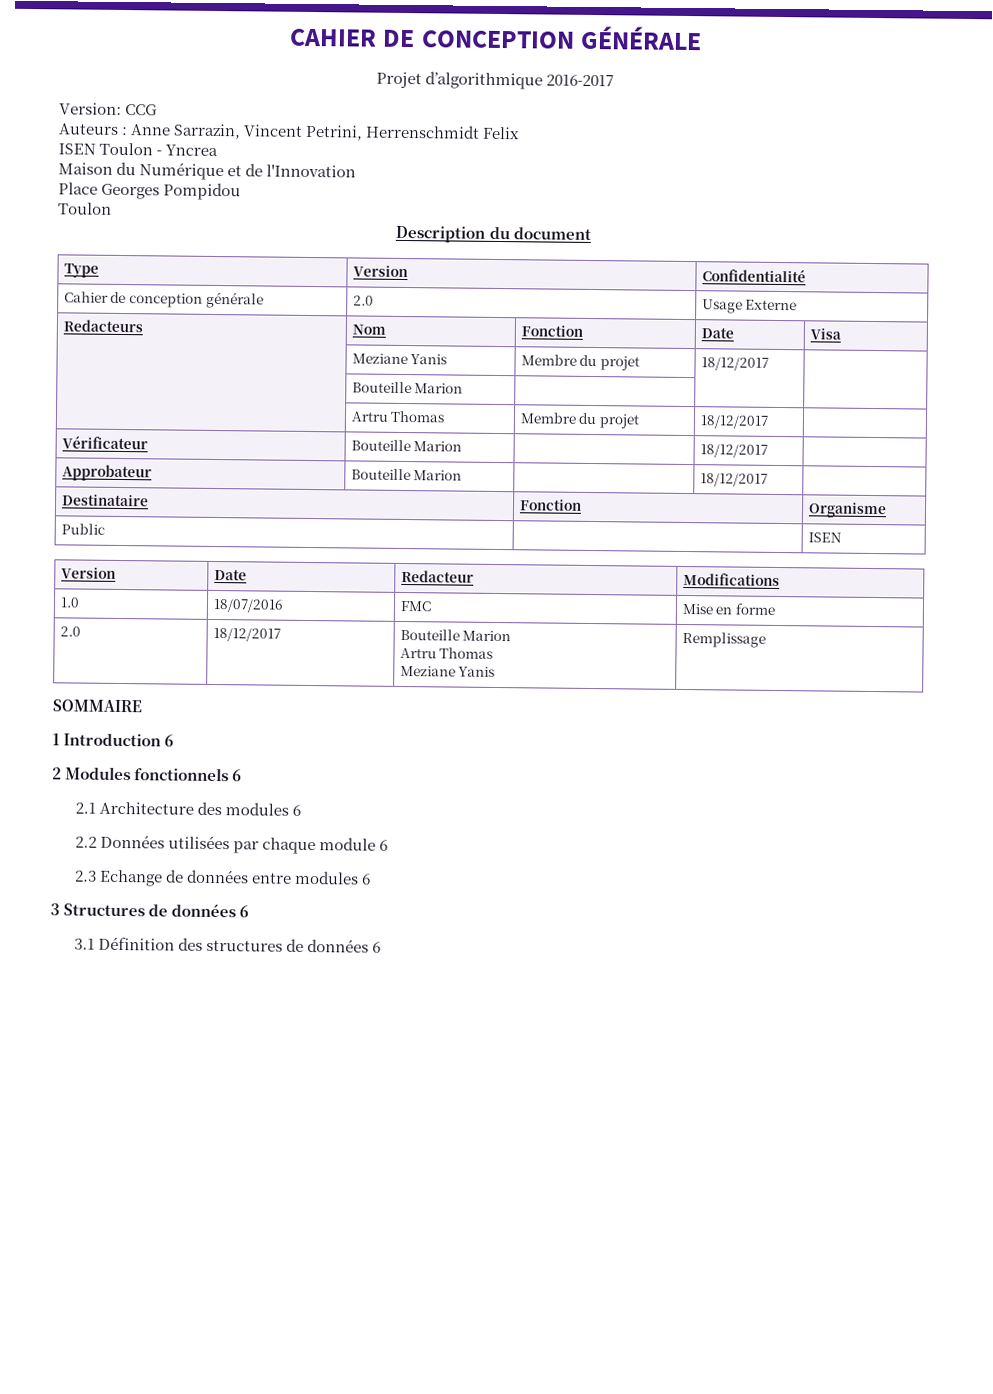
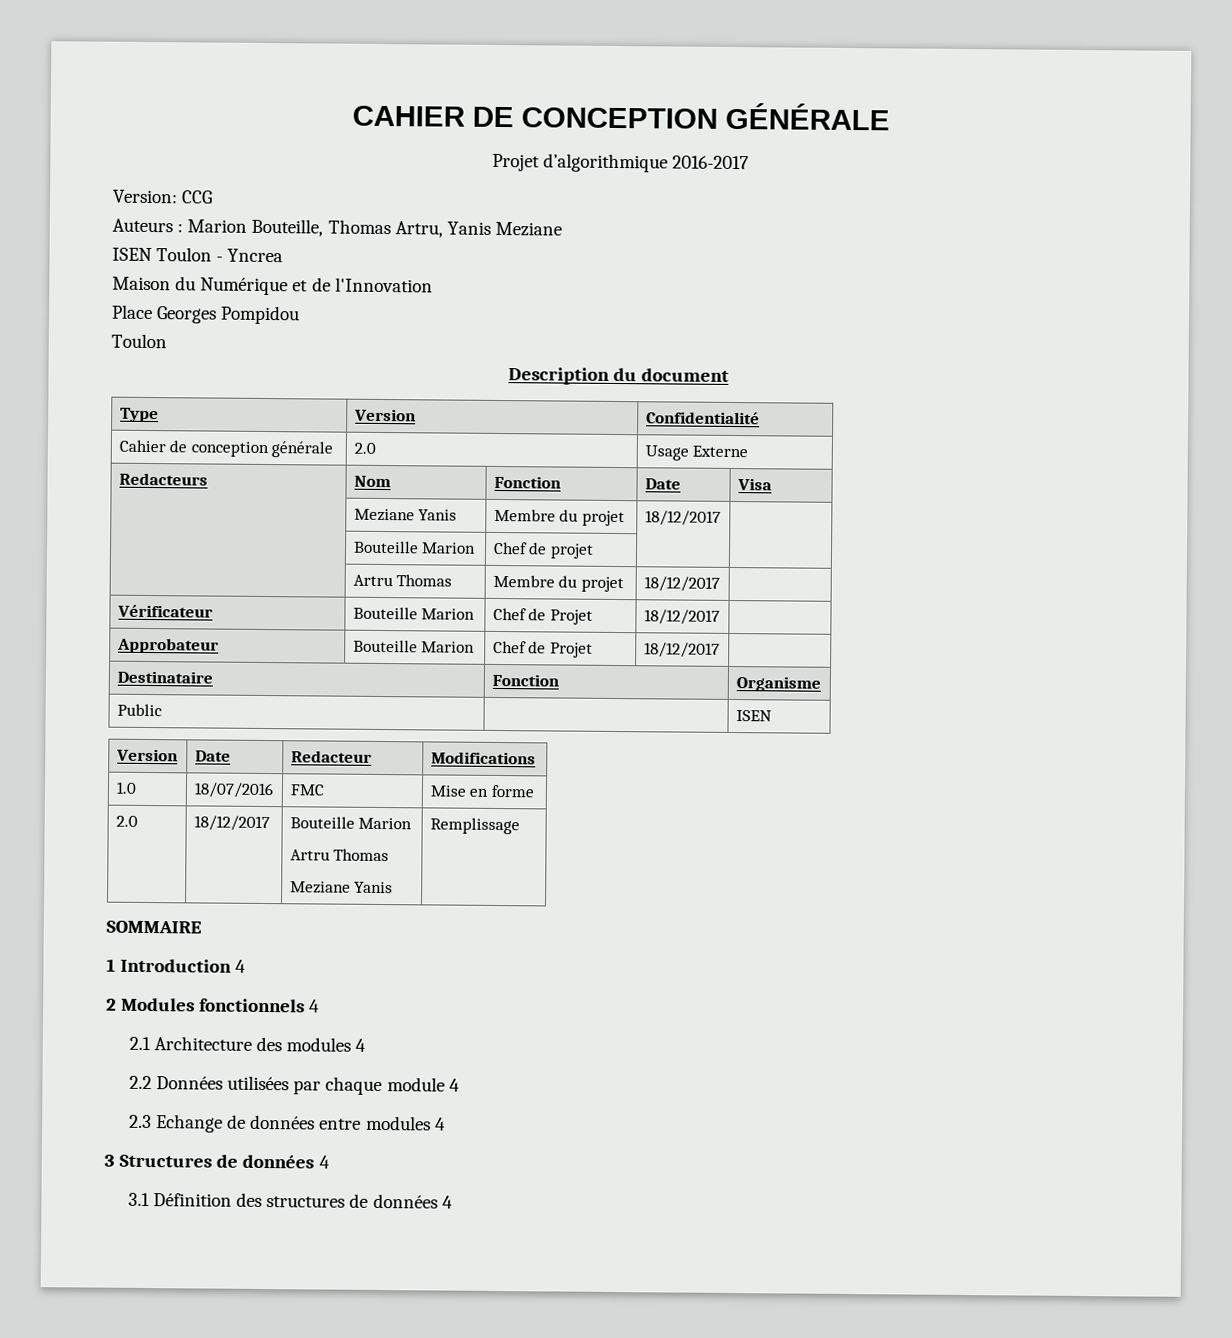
[130,123,521,141] Anne Sarrazin, Vincent Petrini, Herrenschmidt Felix -> [187,218,562,238] Marion Bouteille, Thomas Artru, Yanis Meziane
(464, 388) none -> [492,541,594,559] Chef de projet
(463, 446) none -> [492,607,593,625] Chef de Projet
(463, 475) none -> [492,640,593,658] Chef de Projet
[164,734,175,747] 6 -> [235,959,247,973] 4
[232,769,243,782] 6 -> [309,999,321,1013] 4
[291,804,301,816] 6 -> [355,1038,367,1052] 4
[379,839,389,851] 6 -> [448,1078,460,1092] 4
[361,873,372,885] 6 -> [434,1117,446,1131] 4
[239,905,250,918] 6 -> [318,1155,330,1169] 4
[372,941,382,953] 6 -> [441,1195,453,1209] 4

